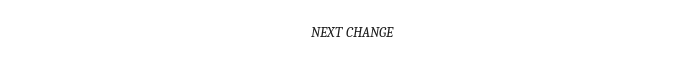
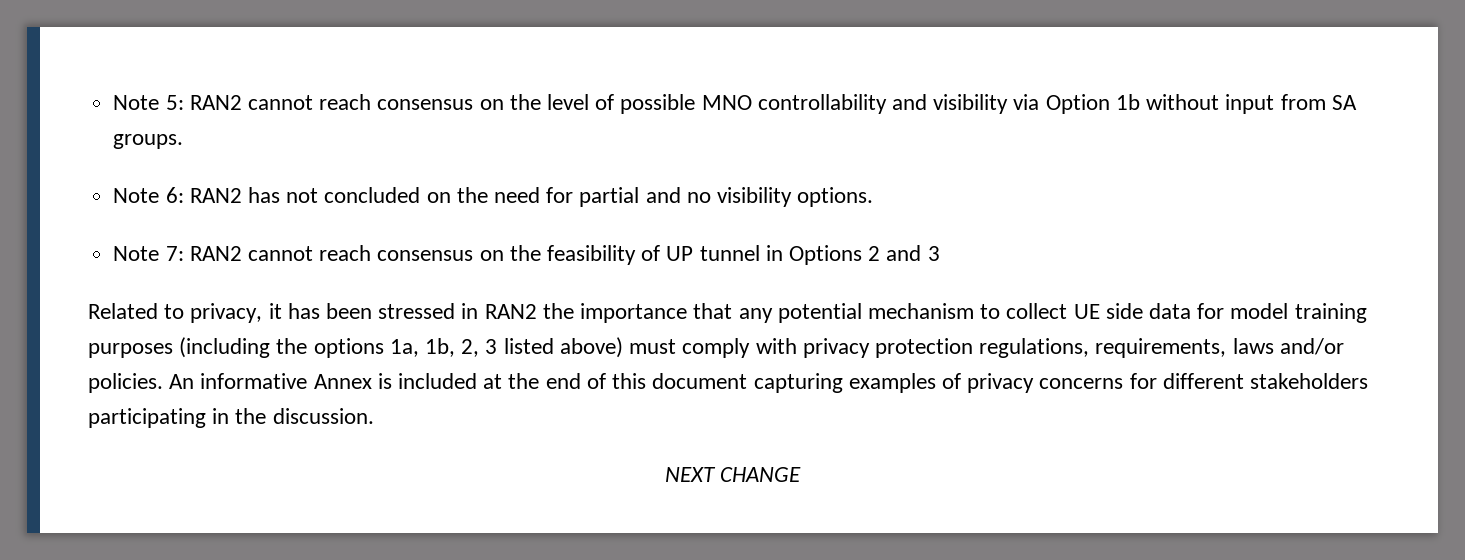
(311, 32) none -> [113,94,1357,114] [113,134,184,149] [113,187,874,207] [113,245,940,265] [88,303,1367,323] [88,337,1344,358] [88,373,1368,393] [88,408,374,428] Note 5: RAN2 cannot reach consensus on the level of possible MNO controllability and visibility via Option 1b without input from SA groups. // Note 6: RAN2 has not concluded on the need for partial and no visibility options. // Note 7: RAN2 cannot reach consensus on the feasibility of UP tunnel in Options 2 and 3 // Related to privacy, it has been stressed in RAN2 the importance that any potential mechanism to collect UE side data for model training purposes (including the options 1a, 1b, 2, 3 listed above) must comply with privacy protection regulations, requirements, laws and/or policies. An informative Annex is included at the end of this document capturing examples of privacy concerns for different stakeholders participating in the discussion. //

